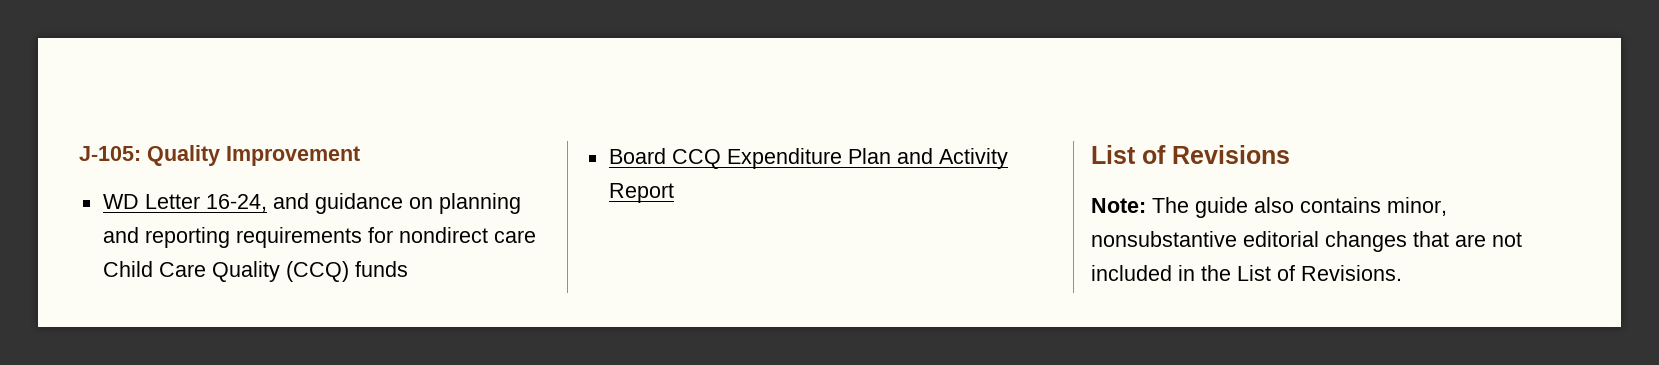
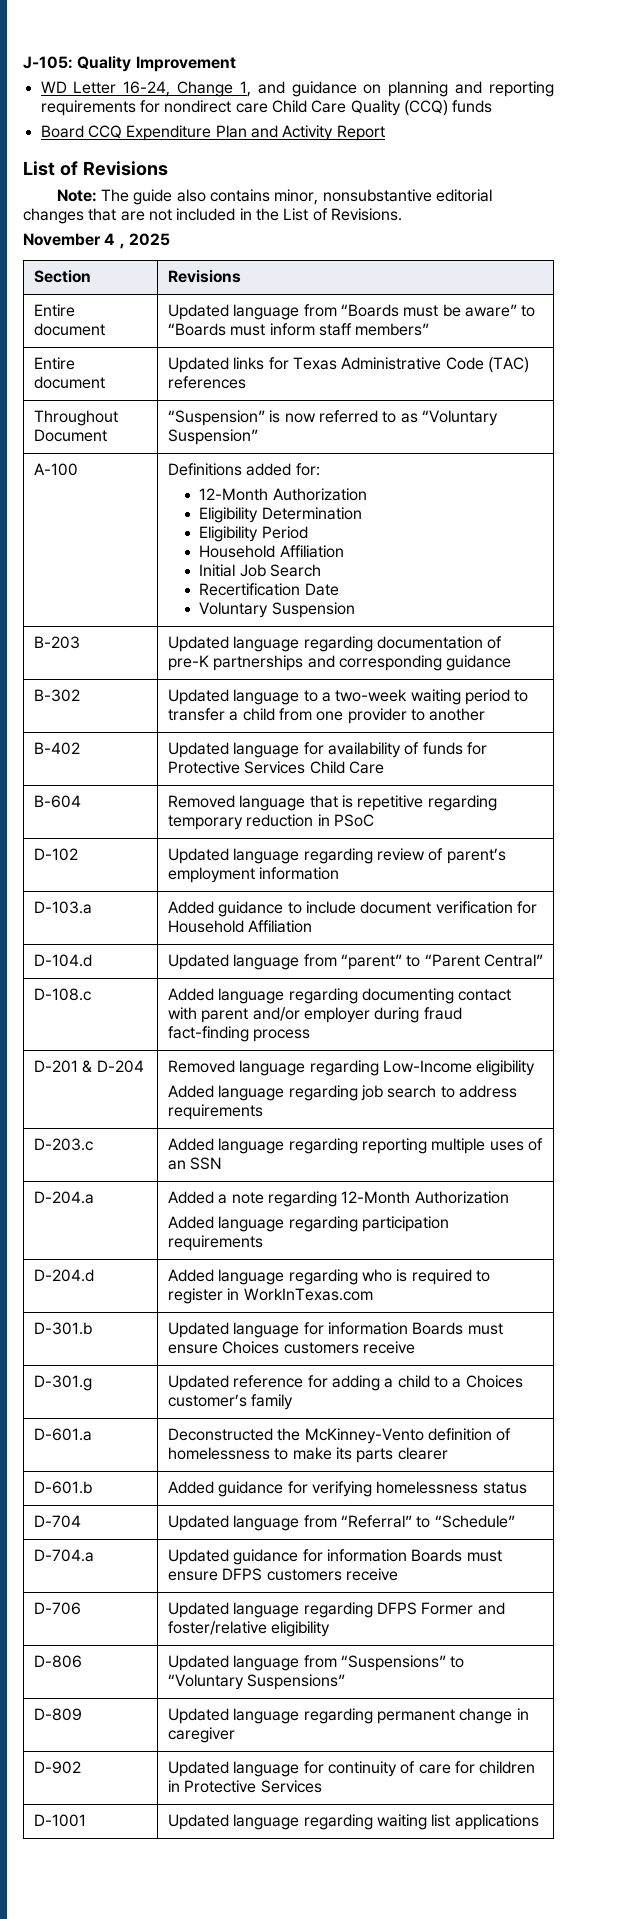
(267, 203) none -> [177,81,251,97] Change 1,
(1402, 273) none -> [23,233,170,249] [34,270,92,283] [168,270,242,283] [34,304,76,317] [34,323,106,336] [168,304,536,320] [168,323,430,336] [34,357,76,370] [34,376,106,389] [168,357,529,373] [168,376,247,389] [34,410,119,426] [34,429,108,442] [168,410,498,426] [168,429,259,445] [34,463,79,476] [168,463,320,476] [199,488,367,501] [199,507,362,523] [199,526,308,542] [199,545,344,558] [199,564,322,577] [199,583,339,596] [199,602,355,618] [34,636,81,649] [168,636,503,652] [168,655,512,671] [34,689,81,702] [168,689,529,705] [168,708,486,724] [34,742,81,755] [168,742,487,758] [168,761,384,774] [34,795,82,808] [168,795,497,811] [168,814,374,830] [34,848,79,861] [168,848,506,864] [168,867,340,883] [34,901,93,914] [168,901,537,917] [168,920,313,933] [34,954,93,967] [168,954,543,970] [34,988,92,1001] [168,988,512,1004] [168,1007,462,1023] [168,1026,311,1042] [34,1060,144,1073] [168,1060,536,1076] [168,1085,517,1101] [168,1104,264,1120] [34,1138,94,1151] [168,1138,543,1154] [168,1157,222,1170] [34,1191,95,1204] [168,1191,509,1207] [168,1216,449,1232] [168,1235,264,1251] [34,1269,95,1282] [168,1269,490,1285] [168,1288,373,1304] [34,1322,93,1335] [168,1322,503,1338] [168,1341,415,1354] [34,1375,93,1391] [168,1375,523,1391] [168,1394,294,1410] [34,1428,93,1441] [168,1428,512,1444] [168,1447,448,1463] [34,1481,93,1494] [168,1481,527,1497] [34,1515,82,1528] [168,1515,515,1531] [34,1549,95,1562] [168,1549,502,1565] [168,1568,398,1581] [34,1602,82,1615] [168,1602,505,1618] [168,1621,331,1637] [34,1655,83,1668] [168,1655,465,1671] [168,1674,346,1690] [34,1708,83,1721] [168,1708,529,1724] [168,1727,236,1743] [34,1761,82,1774] [168,1761,536,1777] [168,1780,322,1793] [34,1814,87,1827] [168,1814,539,1830] // November 4 , 2025 // Section | Revisions // Entire document | Updated language from “Boards must be aware” to “Boards must inform staff members” // Entire document | Updated links for Texas Administrative Code (TAC) references // Throughout Document | “Suspension” is now referred to as “Voluntary Suspension” // A-100 | Definitions added for: // 12-Month Authorization // Eligibility Determination // Eligibility Period // Household Affiliation // Initial Job Search // Recertification Date // Voluntary Suspension // B-203 | Updated language regarding documentation of pre-K partnerships and corresponding guidance // B-302 | Updated language to a two-week waiting period to transfer a child from one provider to another // B-402 | Updated language for availability of funds for Protective Services Child Care // B-604 | Removed language that is repetitive regarding temporary reduction in PSoC // D-102 | Updated language regarding review of parent’s employment information // D-103.a | Added guidance to include document verification for Household Affiliation // D-104.d | Updated language from “parent” to “Parent Central” // D-108.c | Added language regarding documenting contact with parent and/or employer during fraud fact-finding process // D-201 & D-204 | Removed language regarding Low-Income eligibility // Added language regarding job search to address requirements // D-203.c | Added language regarding reporting multiple uses of an SSN // D-204.a | Added a note regarding 12-Month Authorization // Added language regarding participation requirements // D-204.d | Added language regarding who is required to register in WorkInTexas.com // D-301.b | Updated language for information Boards must ensure Choices customers receive // D-301.g | Updated reference for adding a child to a Choices customer’s family // D-601.a | Deconstructed the McKinney-Vento definition of homelessness to make its parts clearer // D-601.b | Added guidance for verifying homelessness status // D-704 | Updated language from “Referral” to “Schedule” // D-704.a | Updated guidance for information Boards must ensure DFPS customers receive // D-706 | Updated language regarding DFPS Former and foster/relative eligibility // D-806 | Updated language from “Suspensions” to “Voluntary Suspensions” // D-809 | Updated language regarding permanent change in caregiver // D-902 | Updated language for continuity of care for children in Protective Services // D-1001 | Updated language regarding waiting list applications

